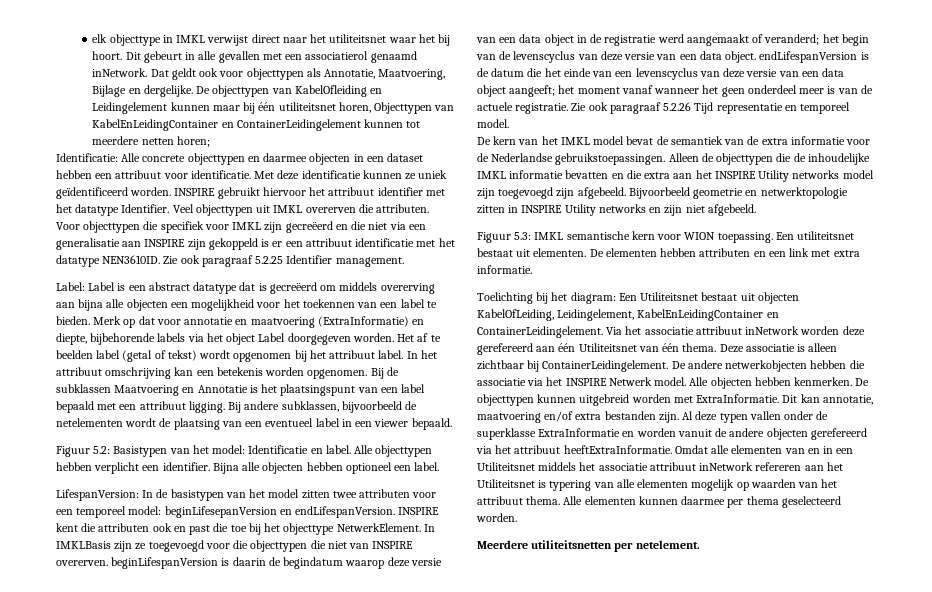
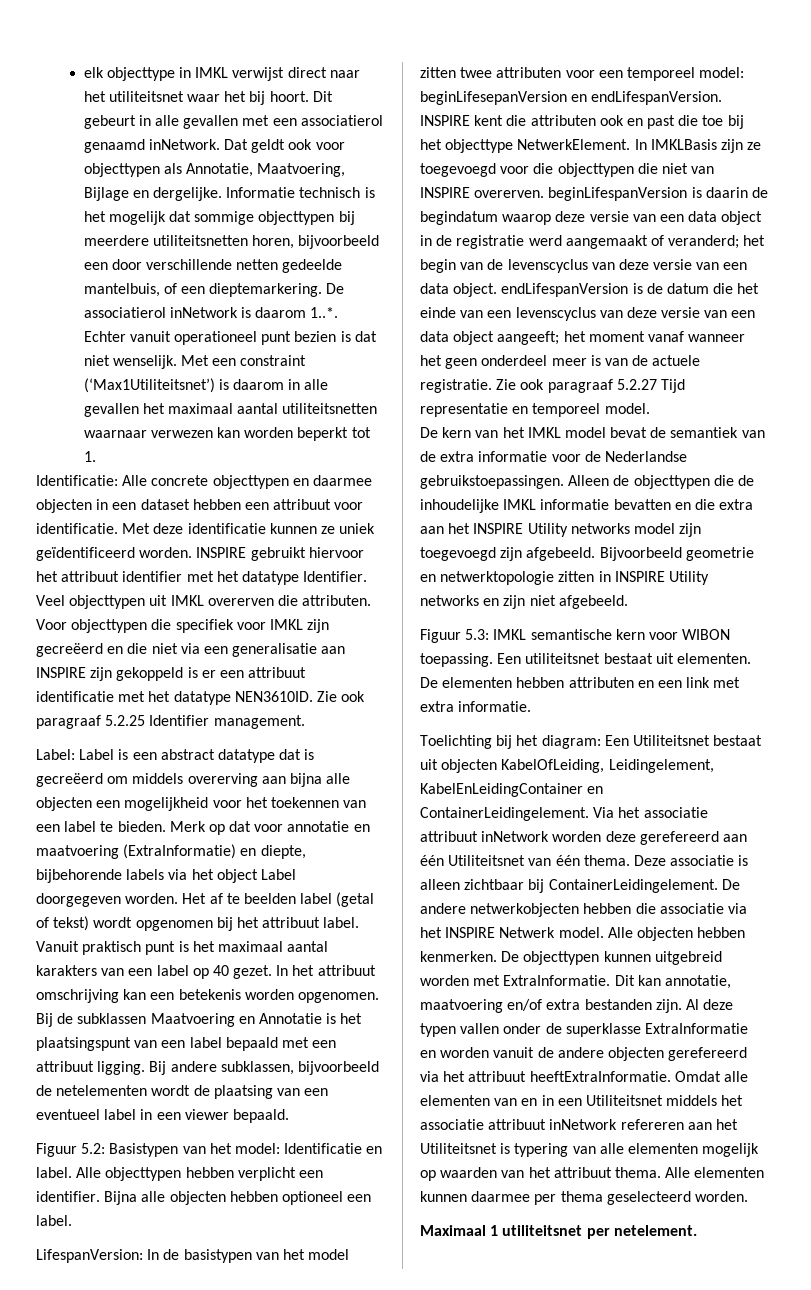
[196,85,383,97] [92,102,455,114] [92,119,421,131] [92,136,210,147] De objecttypen van KabelOfleiding en Leidingelement kunnen maar bij één utiliteitsnet horen, Objecttypen van KabelEnLeidingContainer en ContainerLeidingelement kunnen tot meerdere netten horen; -> [226,187,375,198] [83,211,355,225] [83,235,380,249] [83,259,343,273] [83,283,345,297] [83,307,339,318] [83,331,377,345] [83,355,307,369] [83,378,329,393] [83,403,378,417] [83,427,371,441] [83,451,96,462] Informatie technisch is het mogelijk dat sommige objecttypen bij meerdere utiliteitsnetten horen, bijvoorbeeld een door verschillende netten gedeelde mantelbuis, of een dieptemarkering. De associatierol inNetwork is daarom 1..*. Echter vanuit operationeel punt bezien is dat niet wenselijk. Met een constraint (‘Max1Utiliteitsnet’) is daarom in alle gevallen het maximaal aantal utiliteitsnetten waarnaar verwezen kan worden beperkt tot 1.
(404, 354) none -> [36,941,329,955] [36,965,273,979] Vanuit praktisch punt is het maximaal aantal karakters van een label op 40 gezet.
[663,102,692,111] 5.2.26 -> [616,379,657,390] 5.2.27
[684,232,716,240] WION -> [682,629,731,640] WIBON
[477,540,613,549] Meerdere utiliteitsnetten -> [420,1225,583,1236] Maximaal 1 utiliteitsnet

